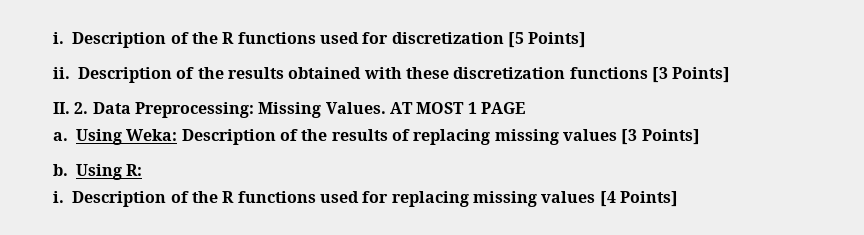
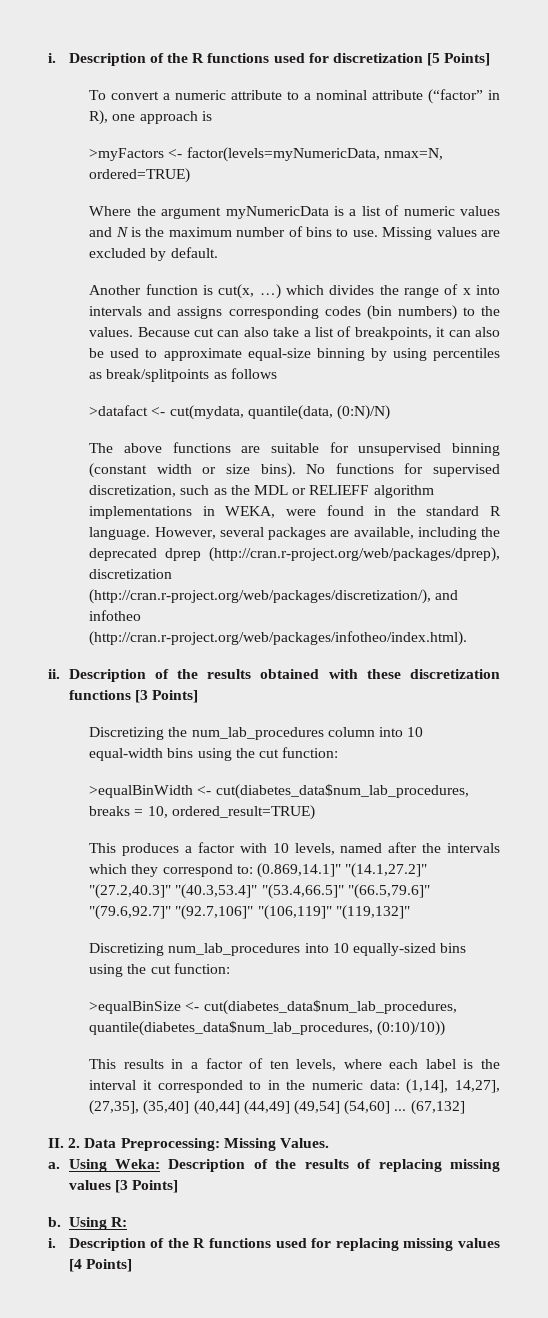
(587, 40) none -> [89,89,500,104] [89,110,212,125] [89,147,443,162] [89,168,191,183] [89,205,501,219] [89,226,500,240] [89,247,218,261] [89,284,500,299] [89,305,500,320] [89,326,500,340] [89,348,500,361] [89,368,277,382] [89,405,391,420] [89,442,500,456] [89,463,500,478] [89,485,434,498] [89,505,501,519] [89,527,500,540] [89,547,500,562] [89,569,173,579] [89,589,459,604] [89,610,142,621] [89,631,468,646] // To convert a numeric attribute to a nominal attribute (“factor” in R), one approach is // >myFactors <- factor(levels=myNumericData, nmax=N, ordered=TRUE) // Where the argument myNumericData is a list of numeric values and N is the maximum number of bins to use. Missing values are excluded by default. // Another function is cut(x, …) which divides the range of x into intervals and assigns corresponding codes (bin numbers) to the values. Because cut can also take a list of breakpoints, it can also be used to approximate equal-size binning by using percentiles as break/splitpoints as follows // >datafact <- cut(mydata, quantile(data, (0:N)/N) // The above functions are suitable for unsupervised binning (constant width or size bins). No functions for supervised discretization, such as the MDL or RELIEFF algorithm implementations in WEKA, were found in the standard R language. However, several packages are available, including the deprecated dprep (http://cran.r-project.org/web/packages/dprep), discretization (http://cran.r-project.org/web/packages/discretization/), and infotheo (http://cran.r-project.org/web/packages/infotheo/index.html).
(731, 75) none -> [89,727,424,740] [89,747,339,761] [89,784,469,799] [89,805,315,820] [89,842,501,856] [89,863,428,878] [89,884,430,899] [89,905,410,920] [89,943,467,956] [89,963,230,977] [89,1000,457,1015] [89,1021,446,1036] [89,1058,500,1071] [89,1079,500,1094] [89,1100,465,1115] // Discretizing the num_lab_procedures column into 10 equal-width bins using the cut function: // >equalBinWidth <- cut(diabetes_data$num_lab_procedures, breaks = 10, ordered_result=TRUE) // This produces a factor with 10 levels, named after the intervals which they correspond to: (0.869,14.1]" "(14.1,27.2]" "(27.2,40.3]" "(40.3,53.4]" "(53.4,66.5]" "(66.5,79.6]" "(79.6,92.7]" "(92.7,106]" "(106,119]" "(119,132]" // Discretizing num_lab_procedures into 10 equally-sized bins using the cut function: // >equalBinSize <- cut(diabetes_data$num_lab_procedures, quantile(diabetes_data$num_lab_procedures, (0:10)/10)) // This results in a factor of ten levels, where each label is the interval it corresponded to in the numeric data: (1,14], 14,27], (27,35], (35,40] (40,44] (44,49] (49,54] (54,60] ... (67,132]
[389,102,525,114] AT MOST 1 PAGE -> (329, 1143) none

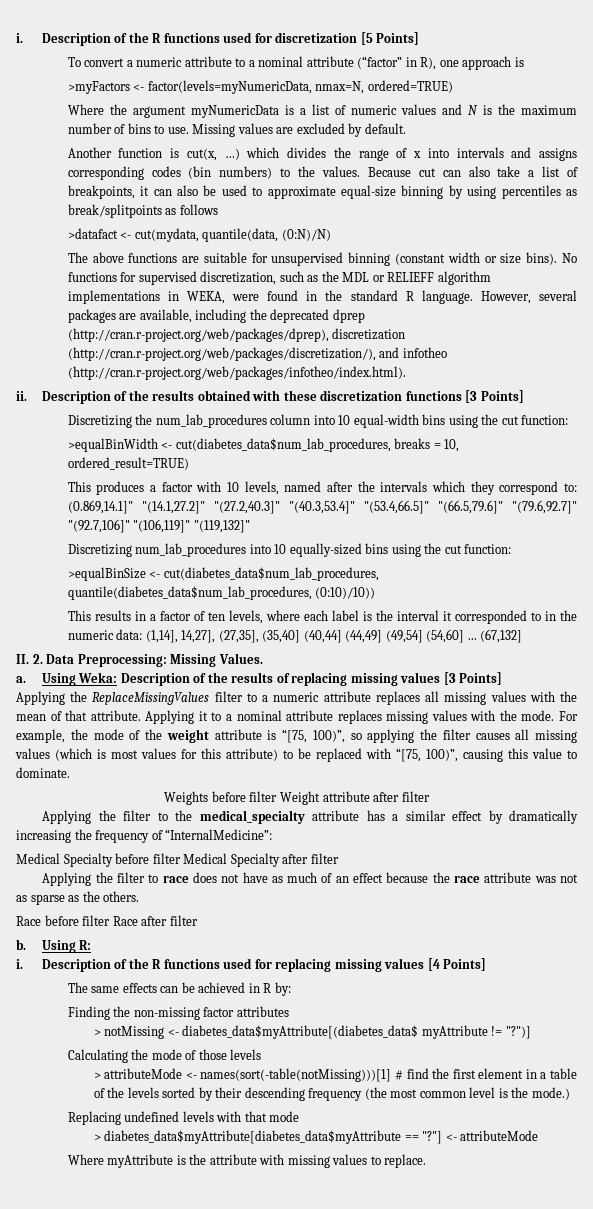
(179, 1186) none -> [16,691,577,705] [16,710,578,724] [16,729,577,743] [15,748,577,762] [16,767,70,778] [164,791,430,805] [42,810,578,824] [16,829,273,843] [16,853,339,867] [42,872,578,886] [16,891,140,905] [16,915,198,926] // Applying the ReplaceMissingValues filter to a numeric attribute replaces all missing values with the mean of that attribute. Applying it to a nominal attribute replaces missing values with the mode. For example, the mode of the weight attribute is “[75, 100)”, so applying the filter causes all missing values (which is most values for this attribute) to be replaced with “[75, 100)”, causing this value to dominate. // Weights before filter Weight attribute after filter // Applying the filter to the medical_specialty attribute has a similar effect by dramatically increasing the frequency of “InternalMedicine”: // Medical Specialty before filter Medical Specialty after filter // Applying the filter to race does not have as much of an effect because the race attribute was not as sparse as the others. // Race before filter Race after filter
(132, 1265) none -> [67,982,291,996] [67,1006,289,1020] [93,1025,531,1039] [67,1049,262,1063] [93,1068,577,1082] [93,1087,570,1101] [67,1111,300,1125] [93,1130,539,1144] [67,1154,427,1168] // The same effects can be achieved in R by: // Finding the non-missing factor attributes // > notMissing <- diabetes_data$myAttribute[(diabetes_data$ myAttribute != "?")] // Calculating the mode of those levels // > attributeMode <- names(sort(-table(notMissing)))[1] # find the first element in a table of the levels sorted by their descending frequency (the most common level is the mode.) // Replacing undefined levels with that mode // > diabetes_data$myAttribute[diabetes_data$myAttribute == "?"] <- attributeMode // Where myAttribute is the attribute with missing values to replace.

